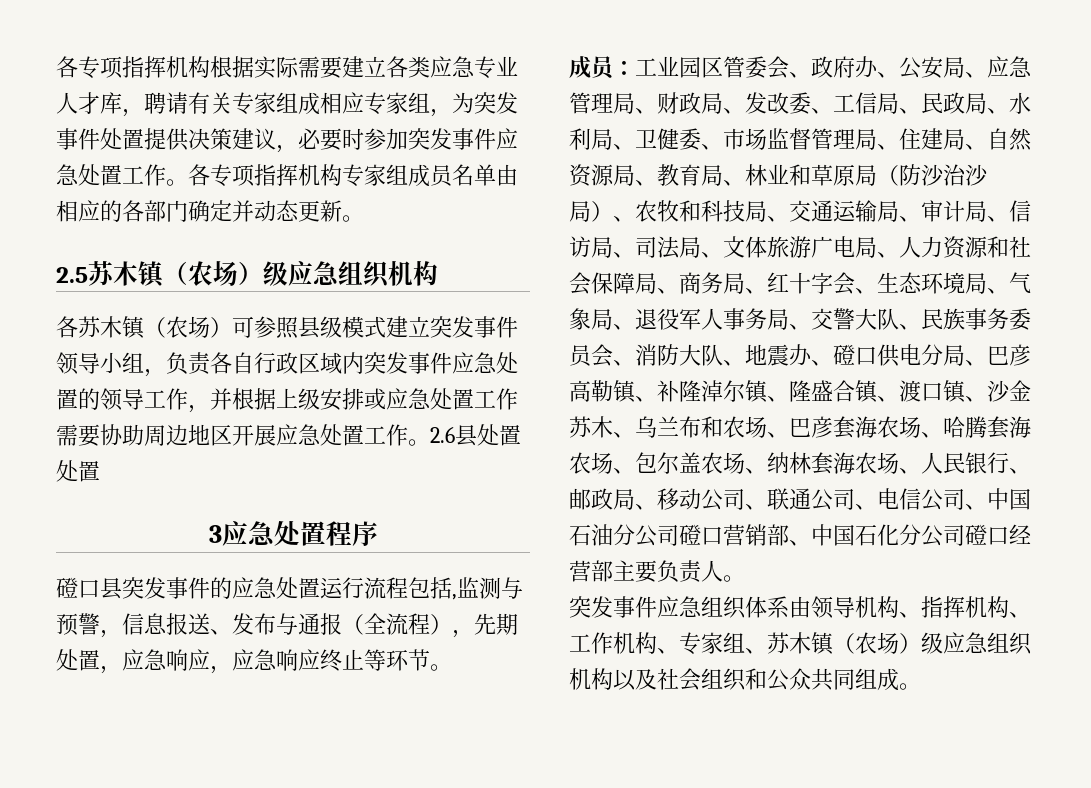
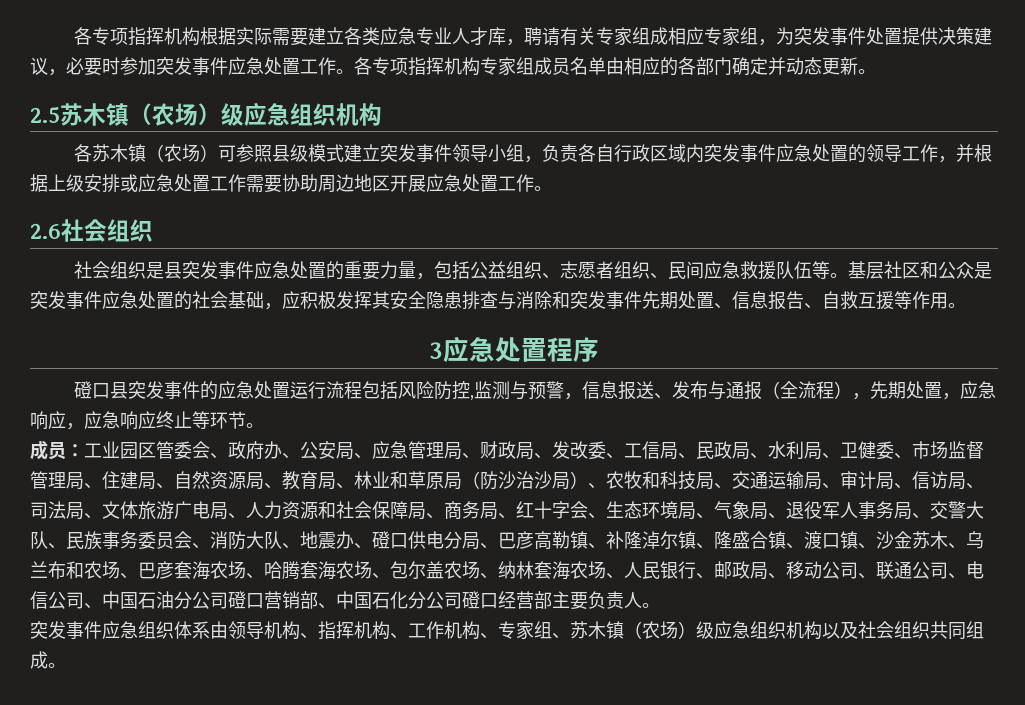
[430,424,521,447] [56,460,100,482] 2.6县处置处置 -> [30,219,153,242] [73,261,992,280] [30,291,966,310] // 2.6社会组织 // 社会组织是县突发事件应急处置的重要力量，包括公益组织、志愿者组织、民间应急救援队伍等。基层社区和公众是突发事件应急处置的社会基础，应积极发挥其安全隐患排查与消除和突发事件先期处置、信息报告、自救互援等作用。
(452, 588) none -> [397,381,470,400] 风险防控
[745,668,811,691] 和公众 -> (930, 630) none

